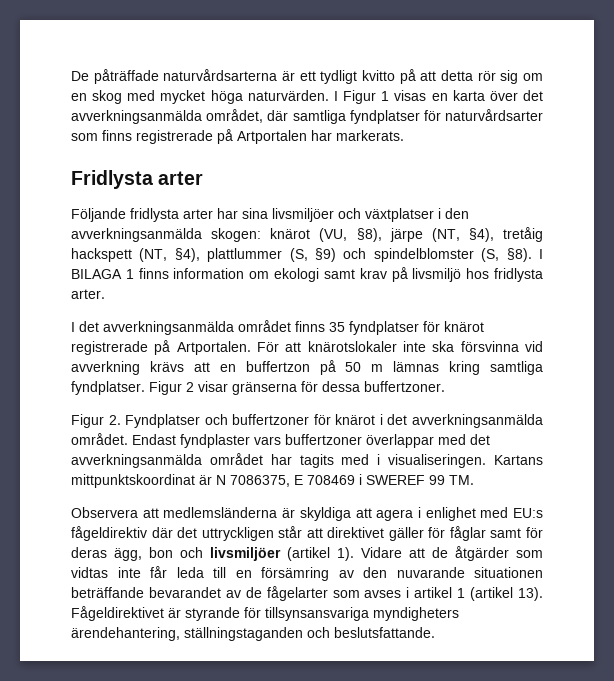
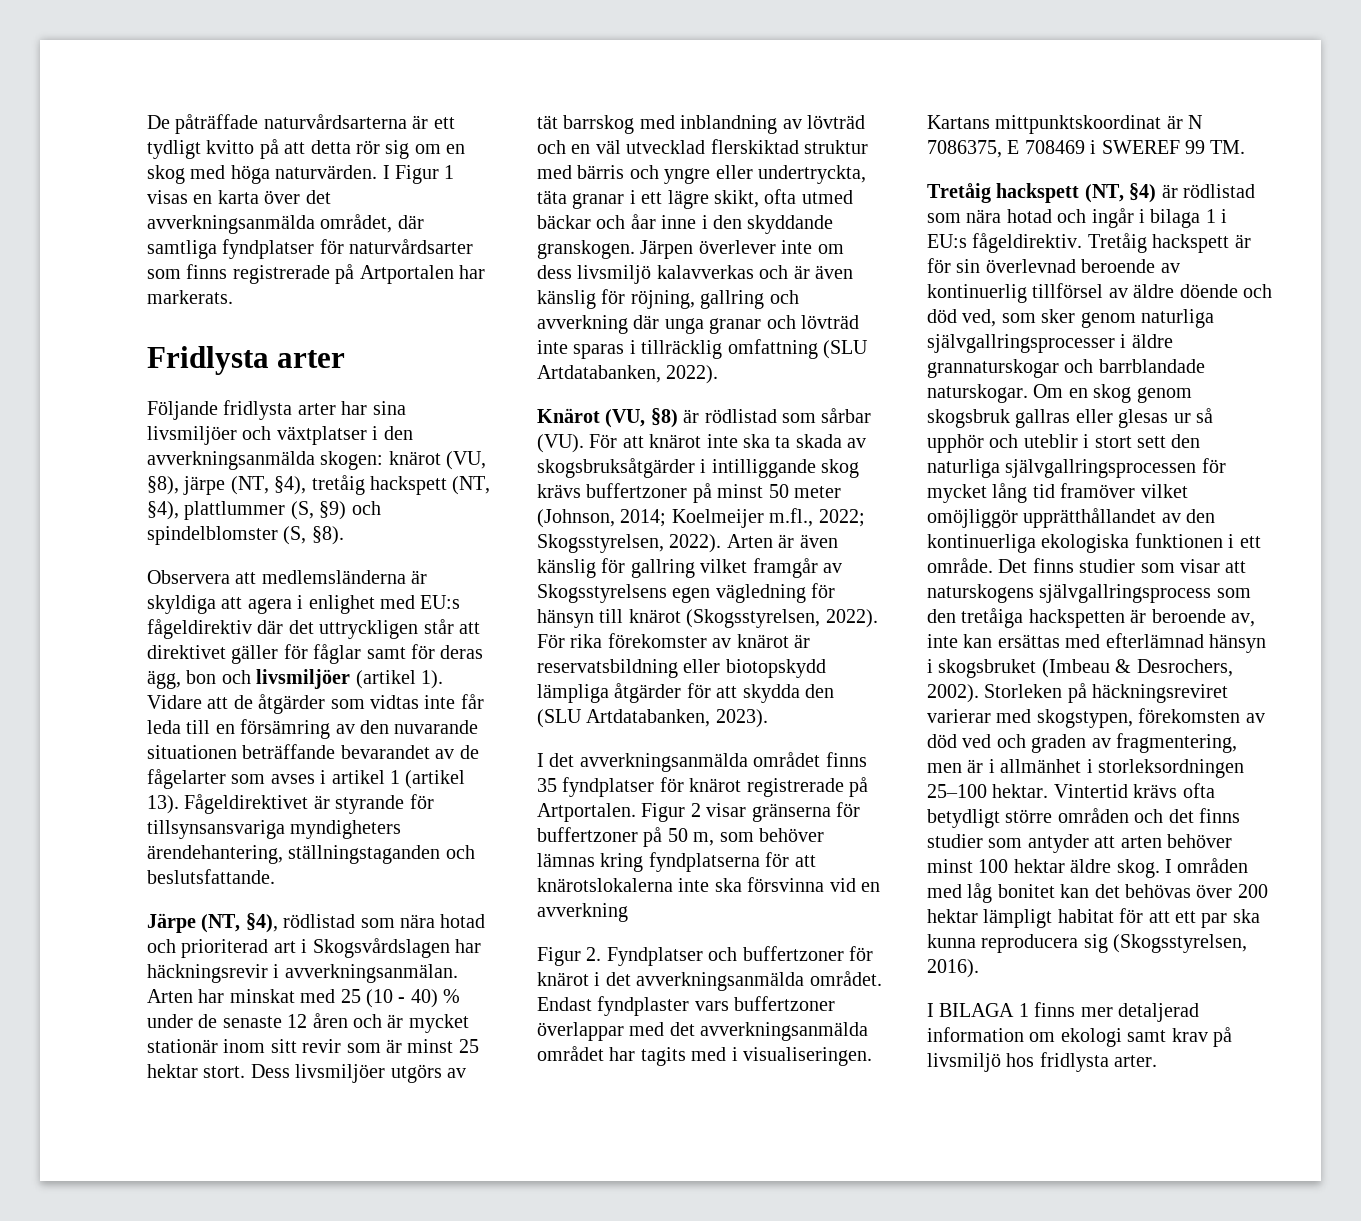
[160,90,206,104] mycket -> (226, 172) none
[538,249,543,259] [71,267,543,282] [71,289,105,299] [71,320,484,335] [71,340,543,355] [71,360,543,375] [71,381,445,395] [71,414,543,428] [71,433,490,448] [71,453,543,468] [71,474,474,488] I BILAGA 1 finns information om ekologi samt krav på livsmiljö hos fridlysta arter. // I det avverkningsanmälda området finns 35 fyndplatser för knärot registrerade på Artportalen. För att knärotslokaler inte ska försvinna vid avverkning krävs att en buffertzon på 50 m lämnas kring samtliga fyndplatser. Figur 2 visar gränserna för dessa buffertzoner. // Figur 2. Fyndplatser och buffertzoner för knärot i det avverkningsanmälda området. Endast fyndplaster vars buffertzoner överlappar med det avverkningsanmälda området har tagits med i visualiseringen. Kartans mittpunktskoordinat är N 7086375, E 708469 i SWEREF 99 TM. -> (344, 535) none
(435, 632) none -> [147,913,486,933] [147,938,481,958] [147,964,458,983] [147,989,461,1008] [147,1013,469,1033] [147,1039,479,1053] [147,1064,466,1083] [537,115,865,134] [537,139,868,154] [537,165,866,184] [537,189,853,209] [537,214,834,234] [537,240,844,259] [537,265,853,284] [537,289,799,309] [537,315,859,334] [537,339,868,359] [537,365,719,384] [537,408,872,428] [537,434,867,453] [537,458,860,478] [537,483,841,503] [537,508,865,528] [537,534,838,553] [537,558,842,578] [537,583,836,603] [537,609,878,628] [537,633,810,648] [537,659,826,678] [537,683,834,703] [537,709,768,728] [537,752,867,772] [537,777,868,797] [537,802,860,822] [537,827,824,847] [537,852,816,872] [537,877,880,892] [537,903,628,922] [537,946,873,966] [537,971,882,991] [537,996,836,1016] [537,1022,869,1041] [537,1046,872,1066] [927,115,1203,134] [927,140,1246,158] [927,183,1255,203] [927,208,1228,228] [927,233,1251,253] [927,258,1180,273] [927,283,1272,303] [927,309,1214,328] [927,334,1173,353] [927,359,1205,378] [927,384,1192,403] [927,408,1213,428] [927,434,1201,453] [927,458,1226,478] [927,483,1188,503] [927,508,1216,528] [927,533,1261,553] [927,558,1247,573] [927,584,1251,603] [927,608,1255,628] [927,633,1266,653] [927,659,1233,678] [927,683,1229,703] [927,708,1265,728] [927,733,1237,753] [927,759,1244,778] [927,783,1215,798] [927,808,1240,828] [927,834,1232,853] [927,858,1249,878] [927,883,1268,903] [927,908,1260,928] [927,934,1248,953] [927,959,979,978] [927,1002,1199,1022] [927,1027,1232,1047] [927,1052,1158,1072] // Järpe (NT, §4), rödlistad som nära hotad och prioriterad art i Skogsvårdslagen har häckningsrevir i avverkningsanmälan. Arten har minskat med 25 (10 - 40) % under de senaste 12 åren och är mycket stationär inom sitt revir som är minst 25 hektar stort. Dess livsmiljöer utgörs av tät barrskog med inblandning av lövträd och en väl utvecklad flerskiktad struktur med bärris och yngre eller undertryckta, täta granar i ett lägre skikt, ofta utmed bäckar och åar inne i den skyddande granskogen. Järpen överlever inte om dess livsmiljö kalavverkas och är även känslig för röjning, gallring och avverkning där unga granar och lövträd inte sparas i tillräcklig omfattning (SLU Artdatabanken, 2022). // Knärot (VU, §8) är rödlistad som sårbar (VU). För att knärot inte ska ta skada av skogsbruksåtgärder i intilliggande skog krävs buffertzoner på minst 50 meter (Johnson, 2014; Koelmeijer m.fl., 2022; Skogsstyrelsen, 2022). Arten är även känslig för gallring vilket framgår av Skogsstyrelsens egen vägledning för hänsyn till knärot (Skogsstyrelsen, 2022). För rika förekomster av knärot är reservatsbildning eller biotopskydd lämpliga åtgärder för att skydda den (SLU Artdatabanken, 2023). // I det avverkningsanmälda området finns 35 fyndplatser för knärot registrerade på Artportalen. Figur 2 visar gränserna för buffertzoner på 50 m, som behöver lämnas kring fyndplatserna för att knärotslokalerna inte ska försvinna vid en avverkning // Figur 2. Fyndplatser och buffertzoner för knärot i det avverkningsanmälda området. Endast fyndplaster vars buffertzoner överlappar med det avverkningsanmälda området har tagits med i visualiseringen. Kartans mittpunktskoordinat är N 7086375, E 708469 i SWEREF 99 TM. // Tretåig hackspett (NT, §4) är rödlistad som nära hotad och ingår i bilaga 1 i EU:s fågeldirektiv. Tretåig hackspett är för sin överlevnad beroende av kontinuerlig tillförsel av äldre döende och död ved, som sker genom naturliga självgallringsprocesser i äldre grannaturskogar och barrblandade naturskogar. Om en skog genom skogsbruk gallras eller glesas ur så upphör och uteblir i stort sett den naturliga självgallringsprocessen för mycket lång tid framöver vilket omöjliggör upprätthållandet av den kontinuerliga ekologiska funktionen i ett område. Det finns studier som visar att naturskogens självgallringsprocess som den tretåiga hackspetten är beroende av, inte kan ersättas med efterlämnad hänsyn i skogsbruket (Imbeau & Desrochers, 2002). Storleken på häckningsreviret varierar med skogstypen, förekomsten av död ved och graden av fragmentering, men är i allmänhet i storleksordningen 25–100 hektar. Vintertid krävs ofta betydligt större områden och det finns studier som antyder att arten behöver minst 100 hektar äldre skog. I områden med låg bonitet kan det behövas över 200 hektar lämpligt habitat för att ett par ska kunna reproducera sig (Skogsstyrelsen, 2016). // I BILAGA 1 finns mer detaljerad information om ekologi samt krav på livsmiljö hos fridlysta arter.

